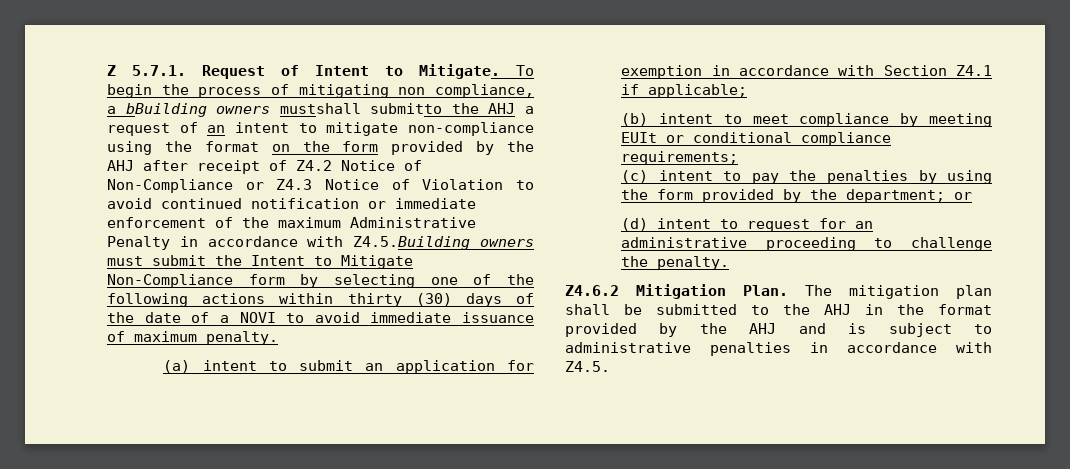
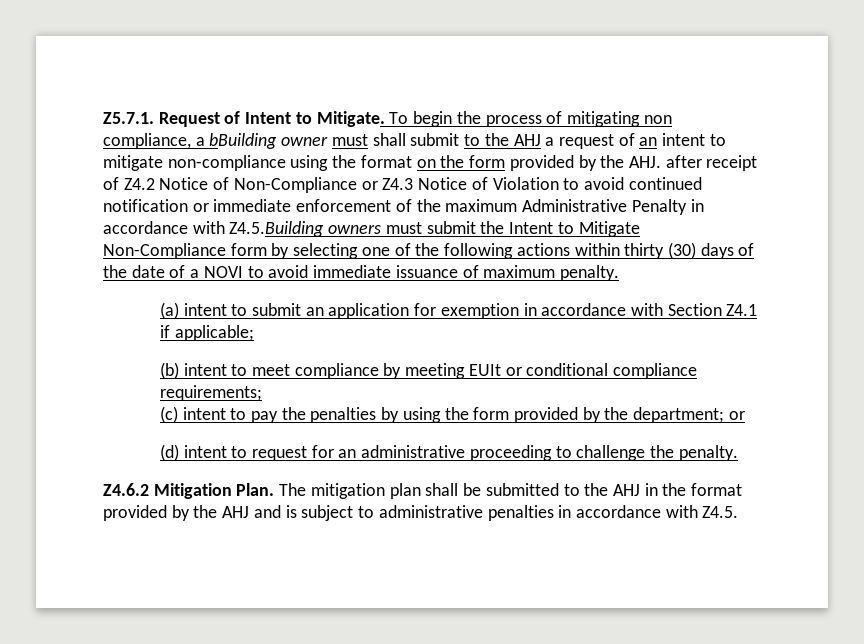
[107,65,186,76] Z 5.7.1. -> [103,112,154,124] Z5.7.1.
[216,103,443,114] owners mustshall submitto -> [281,133,481,146] owner must shall submit to
[107,160,134,171] AHJ -> [628,156,661,168] AHJ.

